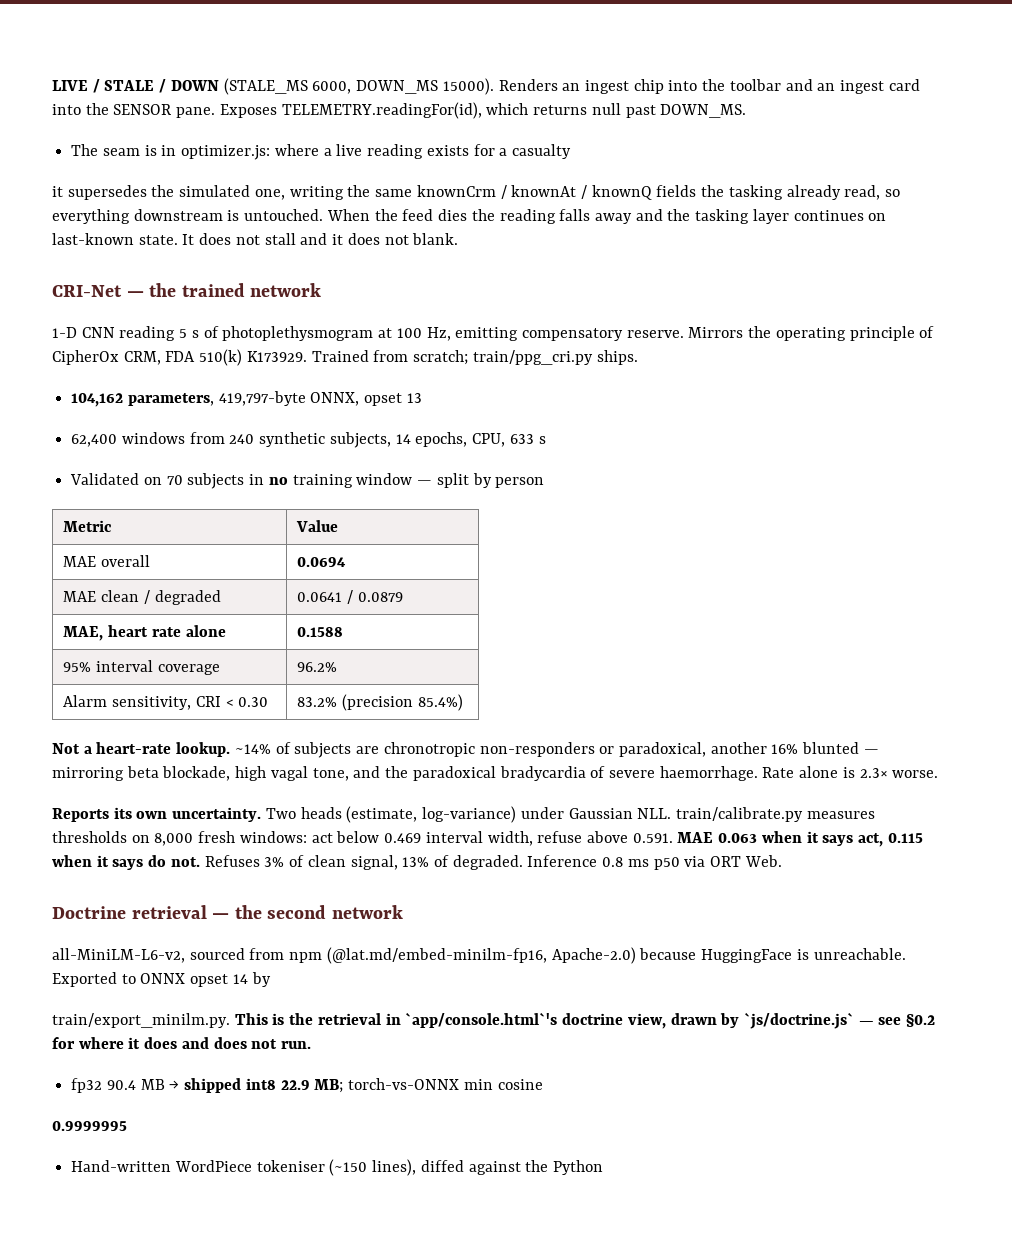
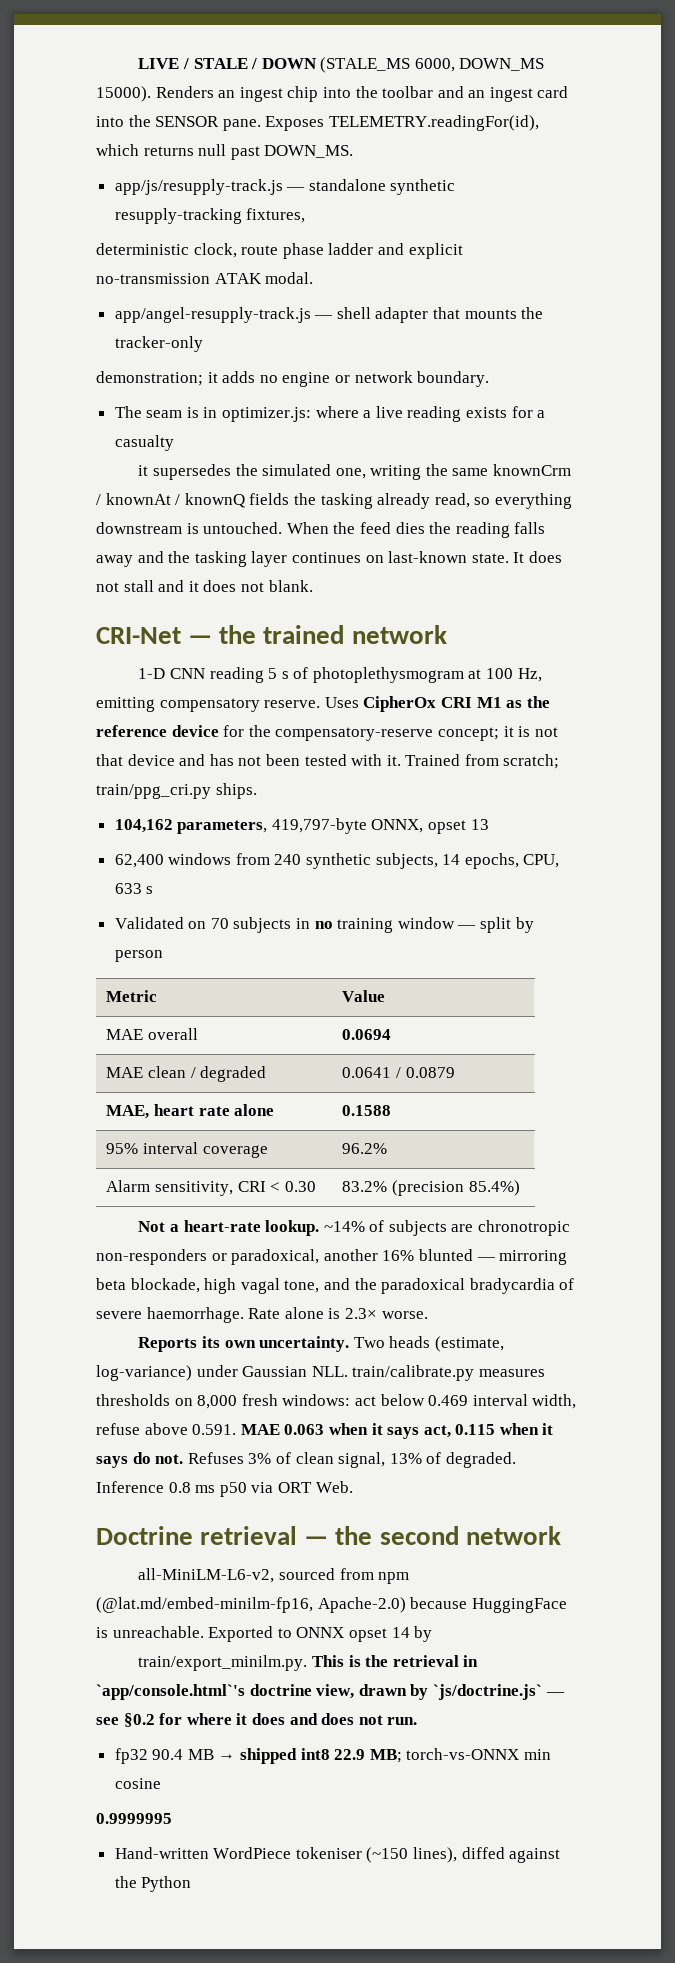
(747, 111) none -> [114,179,456,195] [114,208,306,224] [96,243,463,259] [96,272,314,284] [114,307,544,323] [114,336,203,352] [96,371,490,387] // app/js/resupply-track.js — standalone synthetic resupply-tracking fixtures, // deterministic clock, route phase ladder and explicit no-transmission ATAK modal. // app/angel-resupply-track.js — shell adapter that mounts the tracker-only // demonstration; it adds no engine or network boundary.
[688,326,935,341] [52,349,307,366] Mirrors the operating principle of CipherOx CRM, FDA 510(k) K173929. -> [324,696,550,712] [96,725,558,741] [96,754,401,766] Uses CipherOx CRI M1 as the reference device for the compensatory-reserve concept; it is not that device and has not been tested with it.

